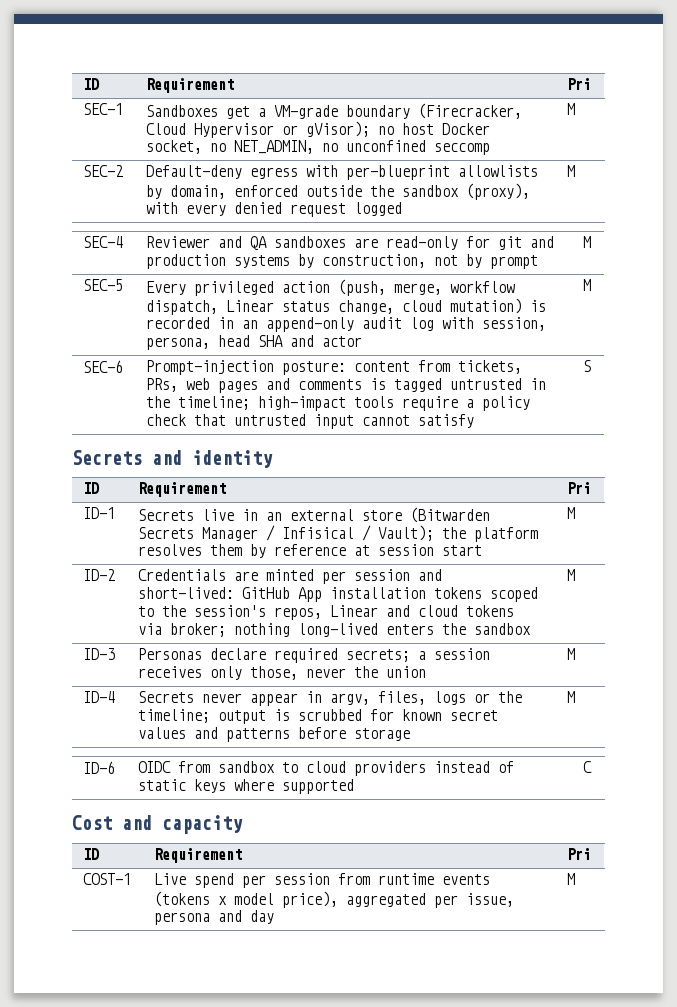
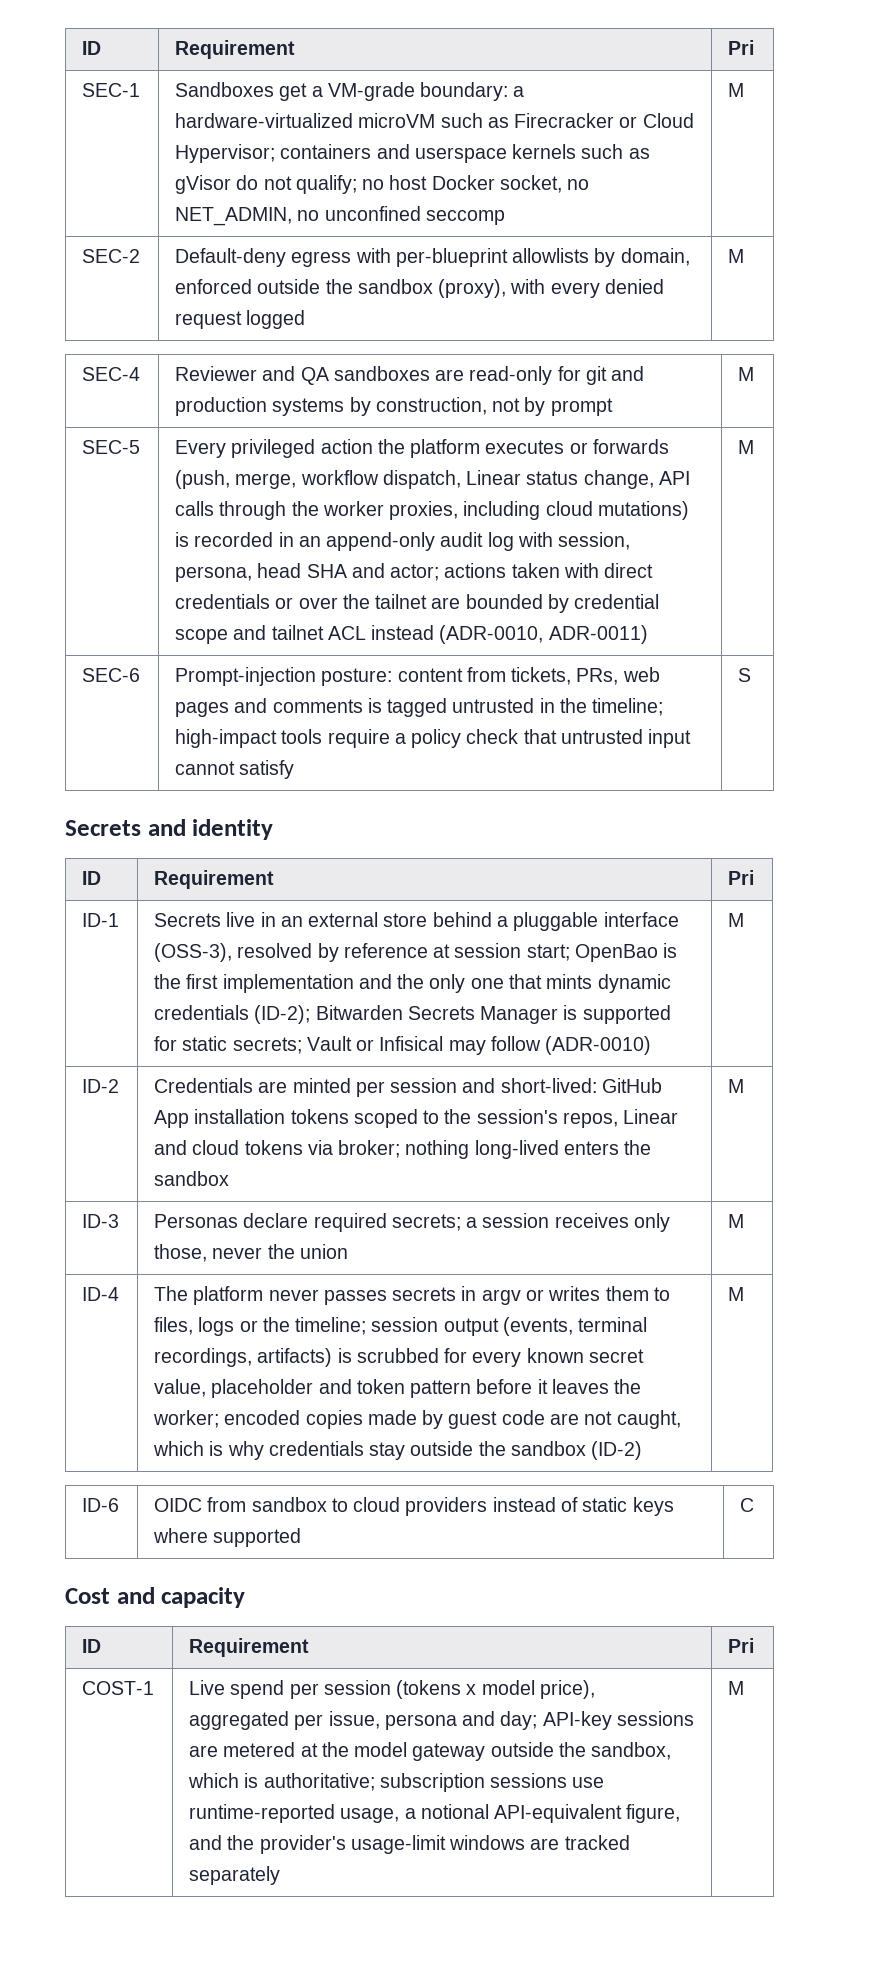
[346,103,523,119] [146,121,371,138] boundary (Firecracker, Cloud Hypervisor or gVisor); -> [420,82,525,101] [175,113,694,128] [175,144,650,163] [175,175,357,194] boundary: a hardware-virtualized microVM such as Firecracker or Cloud Hypervisor; containers and userspace kernels such as gVisor do not qualify;
(331, 287) none -> [377,439,669,458] the platform executes or forwards
[402,298,523,314] cloud mutation) -> [658,471,690,485] [175,501,689,520] API calls through the worker proxies, including cloud mutations)
[322,336,363,347] actor -> [390,563,654,581] [175,594,660,613] [175,625,648,644] actor; actions taken with direct credentials or over the tailnet are bounded by credential scope and tailnet ACL instead (ADR-0010, ADR-0011)
[410,507,491,523] [138,525,539,542] [138,544,483,558] (Bitwarden Secrets Manager / Infisical / Vault); the platform resolves them by reference at session start -> [432,912,679,931] [154,943,678,962] [154,974,671,993] [154,1005,671,1024] [154,1036,652,1055] behind a pluggable interface (OSS-3), resolved by reference at session start; OpenBao is the first implementation and the only one that mints dynamic credentials (ID-2); Bitwarden Secrets Manager is supported for static secrets; Vault or Infisical may follow (ADR-0010)
[138,691,371,706] Secrets never appear in argv, -> [154,1286,670,1305] The platform never passes secrets in argv or writes them to
[218,710,267,724] output -> [371,1317,648,1336] [154,1348,333,1367] session output (events, terminal recordings, artifacts)
(395, 715) none -> [472,1351,522,1367] every
[138,727,411,742] values and patterns before storage -> [154,1379,642,1398] [153,1410,681,1429] [153,1441,643,1460] value, placeholder and token pattern before it leaves the worker; encoded copies made by guest code are not caught, which is why credentials stay outside the sandbox (ID-2)
[338,873,491,885] from runtime events -> (391, 1687) none
[250,910,275,924] day -> [500,1711,694,1730] [189,1742,672,1761] [188,1773,605,1792] [189,1804,681,1823] [189,1835,630,1854] [189,1866,281,1885] day; API-key sessions are metered at the model gateway outside the sandbox, which is authoritative; subscription sessions use runtime-reported usage, a notional API-equivalent figure, and the provider's usage-limit windows are tracked separately

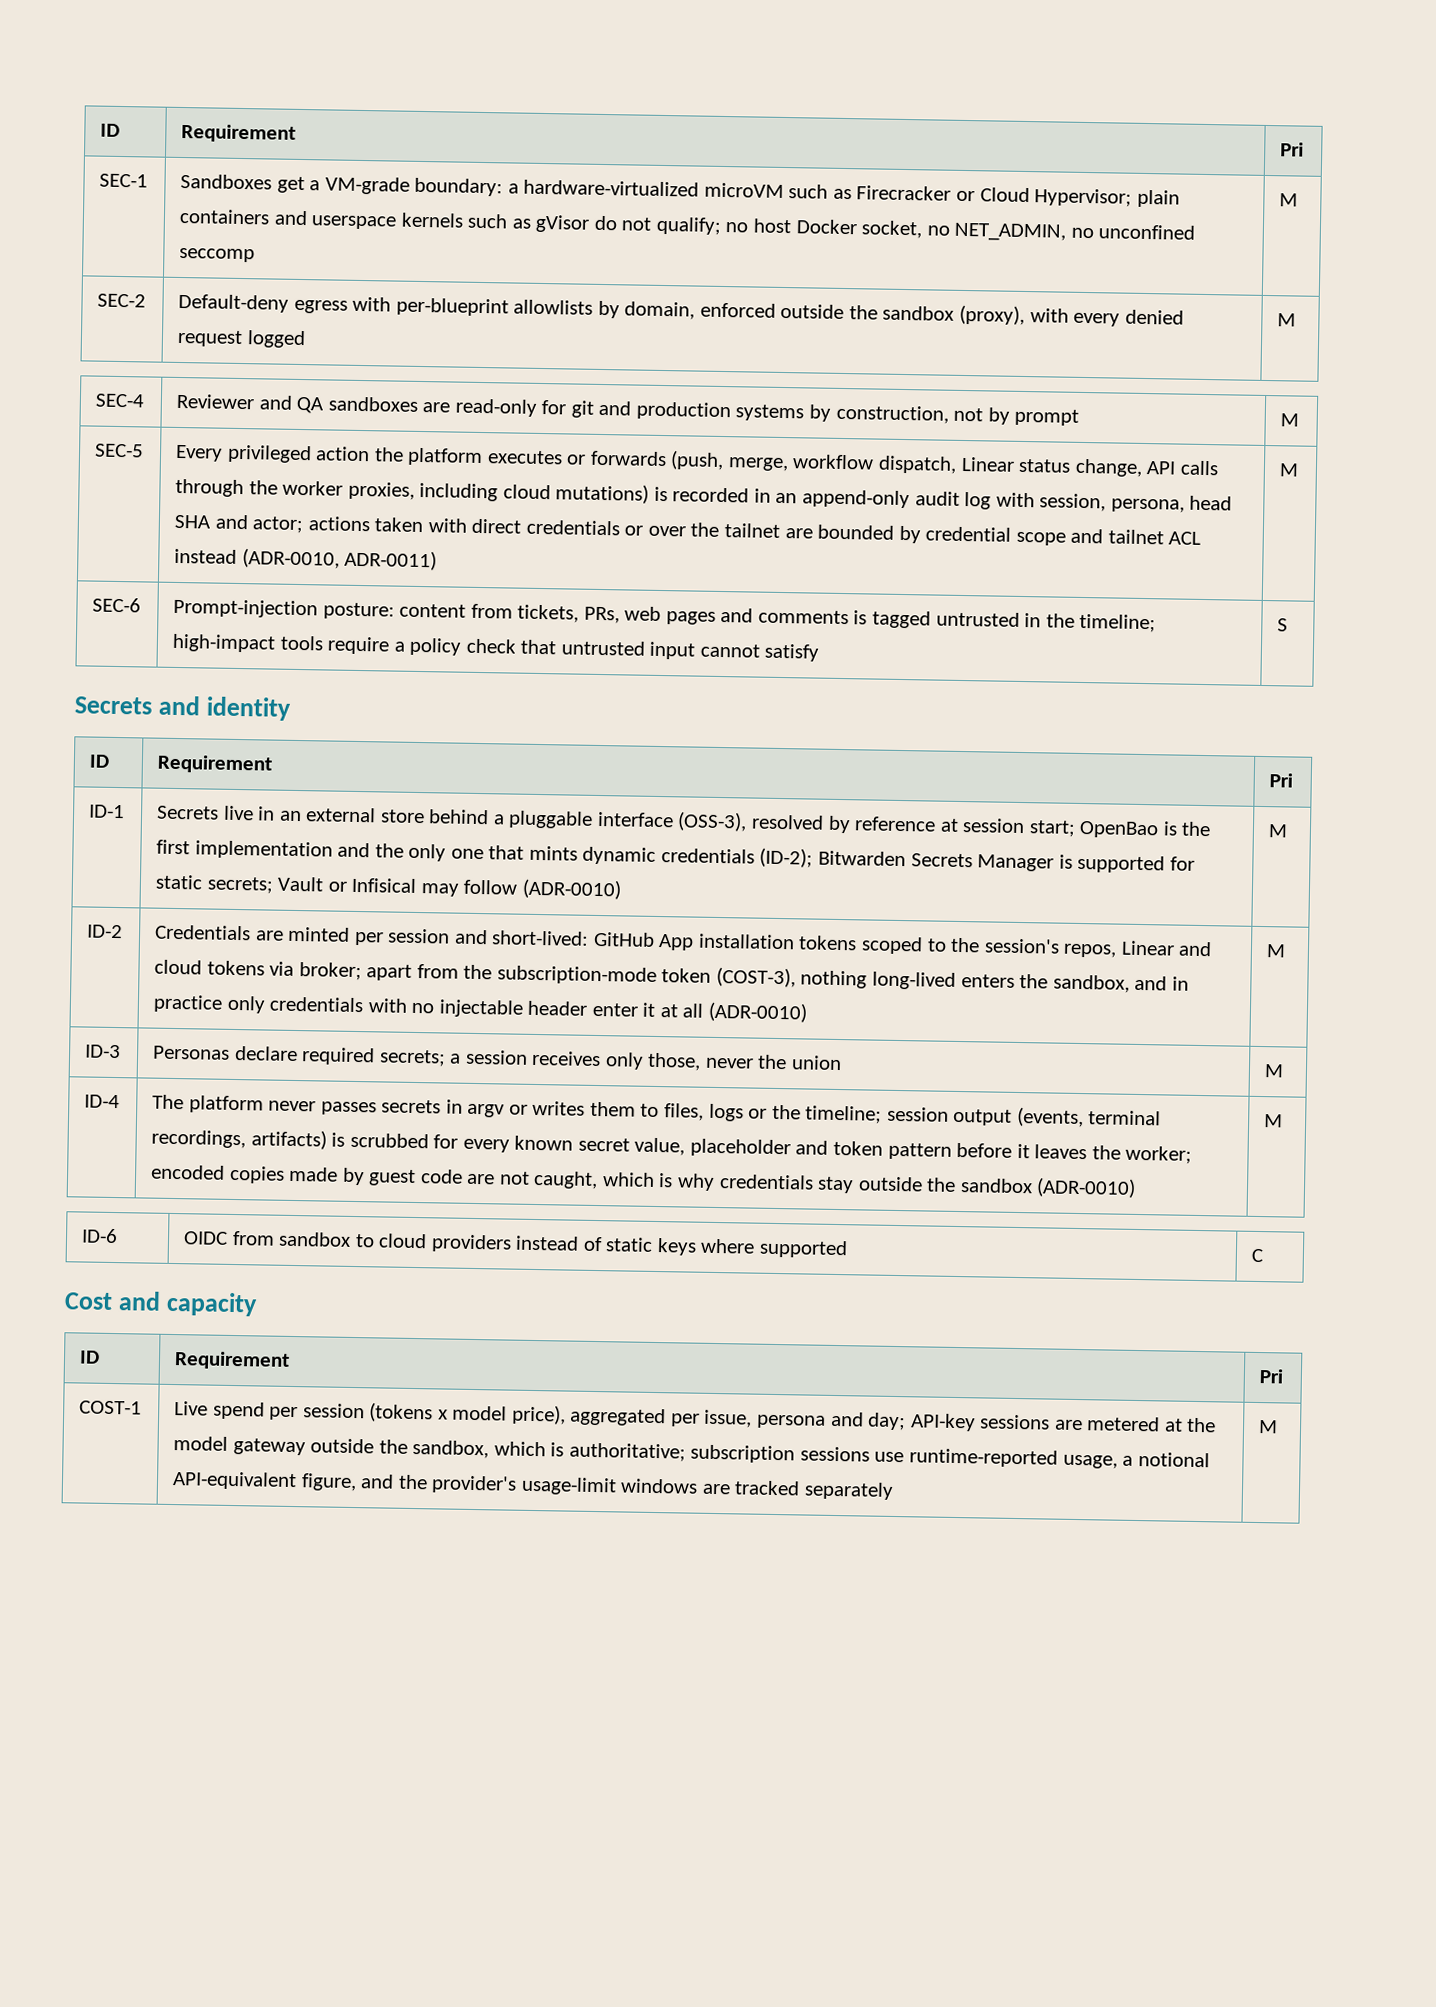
(276, 153) none -> [1136,189,1180,208] plain
[405,1140,652,1159] [154,1171,230,1186] nothing long-lived enters the sandbox -> [366,963,1189,993] [153,994,809,1023] apart from the subscription-mode token (COST-3), nothing long-lived enters the sandbox, and in practice only credentials with no injectable header enter it at all (ADR-0010)
[591,1441,643,1460] (ID-2) -> [1036,1177,1137,1198] (ADR-0010)

